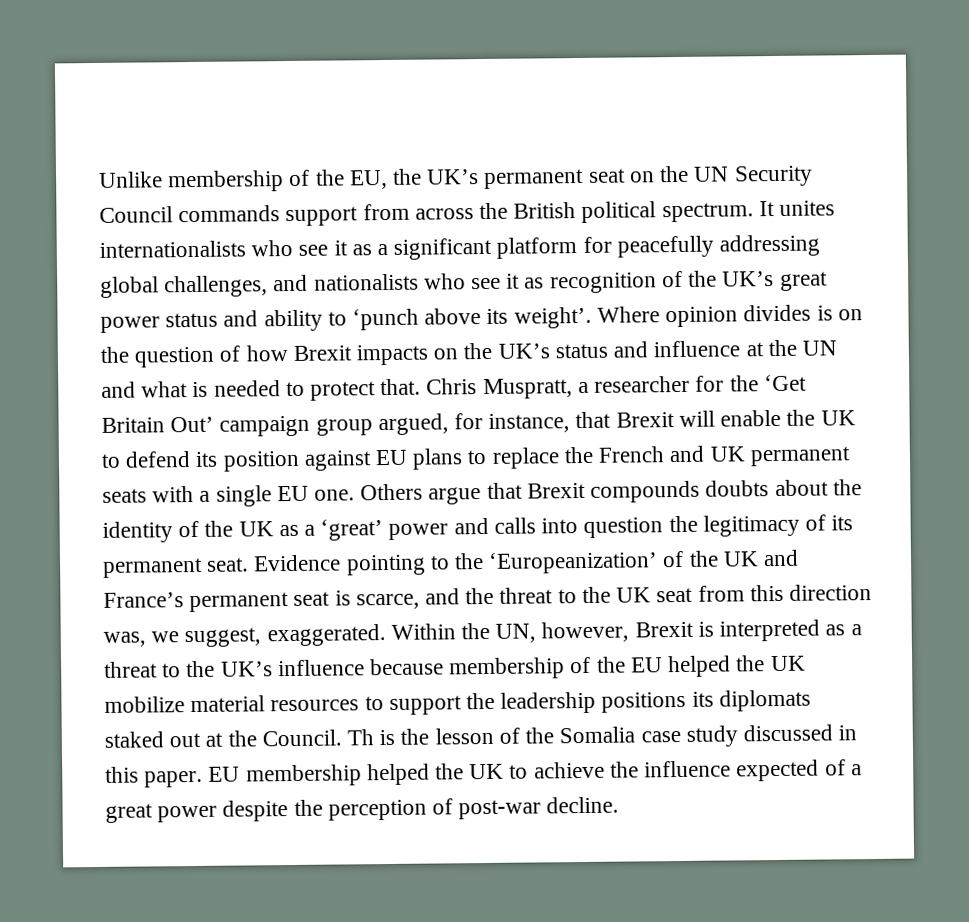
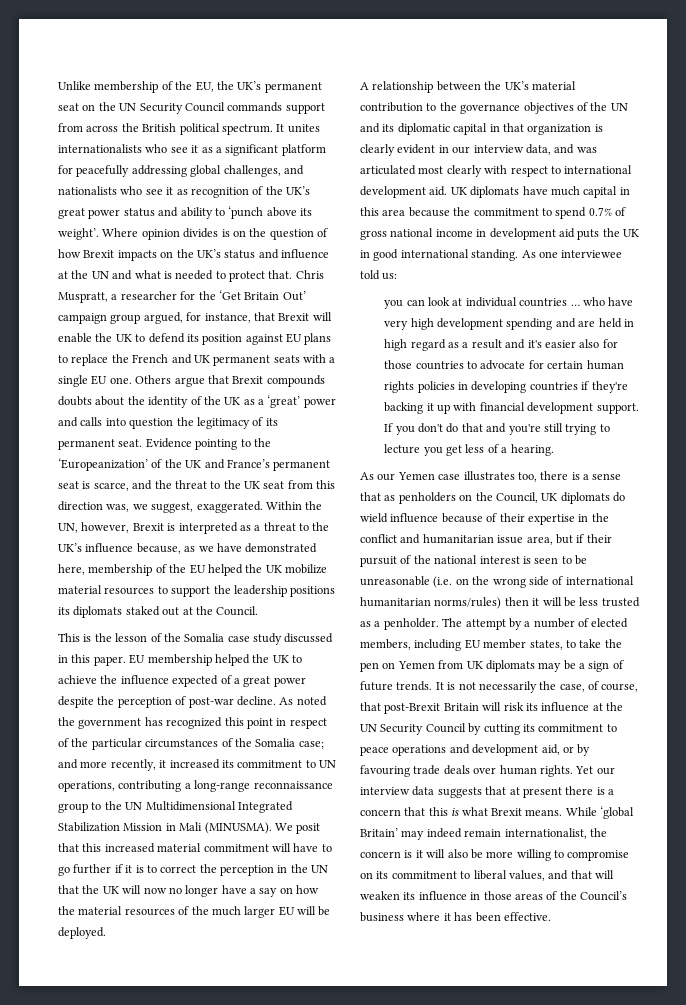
[370,658,445,676] because -> [136,543,318,554] [58,564,85,575] because, as we have demonstrated here,
[347,729,375,746] Th -> [58,633,80,642] // This
(620, 805) none -> [279,696,327,706] [58,717,327,729] [58,738,324,750] [58,759,336,771] [58,780,333,792] [58,801,293,813] [58,822,321,834] [58,843,332,853] [58,864,329,876] [58,885,320,897] [58,906,331,918] [58,927,106,939] [360,81,576,93] [360,102,628,114] [360,123,603,135] [360,144,597,156] [360,165,633,177] [360,186,630,198] [360,207,626,219] [360,228,639,240] [360,249,623,261] [360,270,398,280] [384,297,634,309] [384,318,634,330] [384,339,618,351] [384,360,624,370] [384,381,628,393] [384,402,639,414] [384,423,610,435] [384,444,554,456] [360,471,622,482] [360,492,625,504] [360,513,609,525] [360,534,612,545] [360,555,587,567] [360,576,634,588] [360,597,640,609] [360,618,629,630] [360,639,622,651] [360,660,624,672] [360,681,639,693] [360,702,623,714] [360,723,617,735] [360,744,591,756] [360,765,615,777] [360,786,614,798] [360,806,634,819] [360,828,607,840] [360,849,630,861] [360,870,614,881] [360,891,627,901] [360,912,551,922] As noted the government has recognized this point in respect of the particular circumstances of the Somalia case; and more recently, it increased its commitment to UN operations, contributing a long-range reconnaissance group to the UN Multidimensional Integrated Stabilization Mission in Mali (MINUSMA). We posit that this increased material commitment will have to go further if it is to correct the perception in the UN that the UK will now no longer have a say on how the material resources of the much larger EU will be deployed. // A relationship between the UK’s material contribution to the governance objectives of the UN and its diplomatic capital in that organization is clearly evident in our interview data, and was articulated most clearly with respect to international development aid. UK diplomats have much capital in this area because the commitment to spend 0.7% of gross national income in development aid puts the UK in good international standing. As one interviewee told us: // you can look at individual countries … who have very high development spending and are held in high regard as a result and it's easier also for those countries to advocate for certain human rights policies in developing countries if they're backing it up with financial development support. If you don't do that and you're still trying to lecture you get less of a hearing. // As our Yemen case illustrates too, there is a sense that as penholders on the Council, UK diplomats do wield influence because of their expertise in the conflict and humanitarian issue area, but if their pursuit of the national interest is seen to be unreasonable (i.e. on the wrong side of international humanitarian norms/rules) then it will be less trusted as a penholder. The attempt by a number of elected members, including EU member states, to take the pen on Yemen from UK diplomats may be a sign of future trends. It is not necessarily the case, of course, that post-Brexit Britain will risk its influence at the UN Security Council by cutting its commitment to peace operations and development aid, or by favouring trade deals over human rights. Yet our interview data suggests that at present there is a concern that this is what Brexit means. While ‘global Britain’ may indeed remain internationalist, the concern is it will also be more willing to compromise on its commitment to liberal values, and that will weaken its influence in those areas of the Council’s business where it has been effective.

